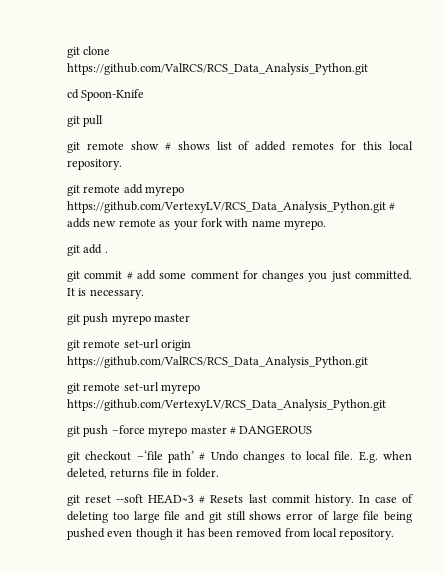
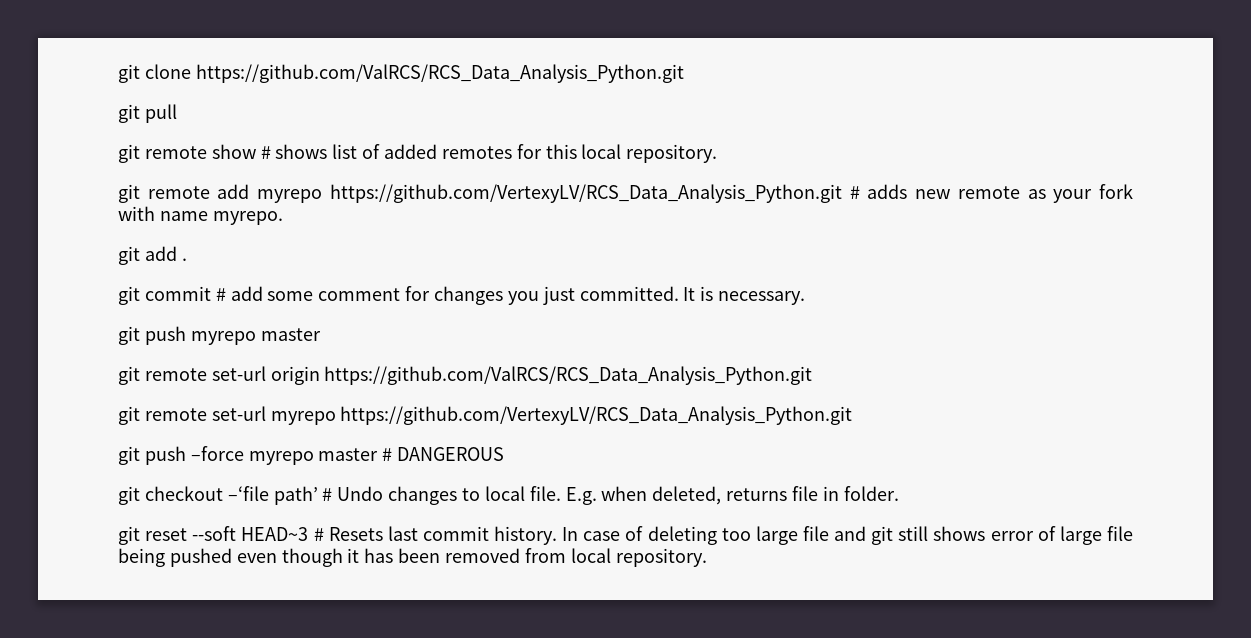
[67,89,145,101] // cd Spoon-Knife -> (684, 73) none

